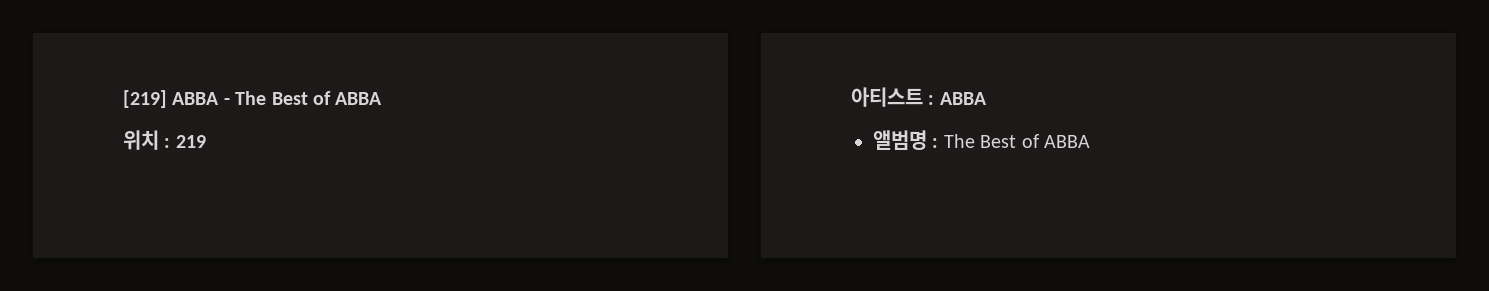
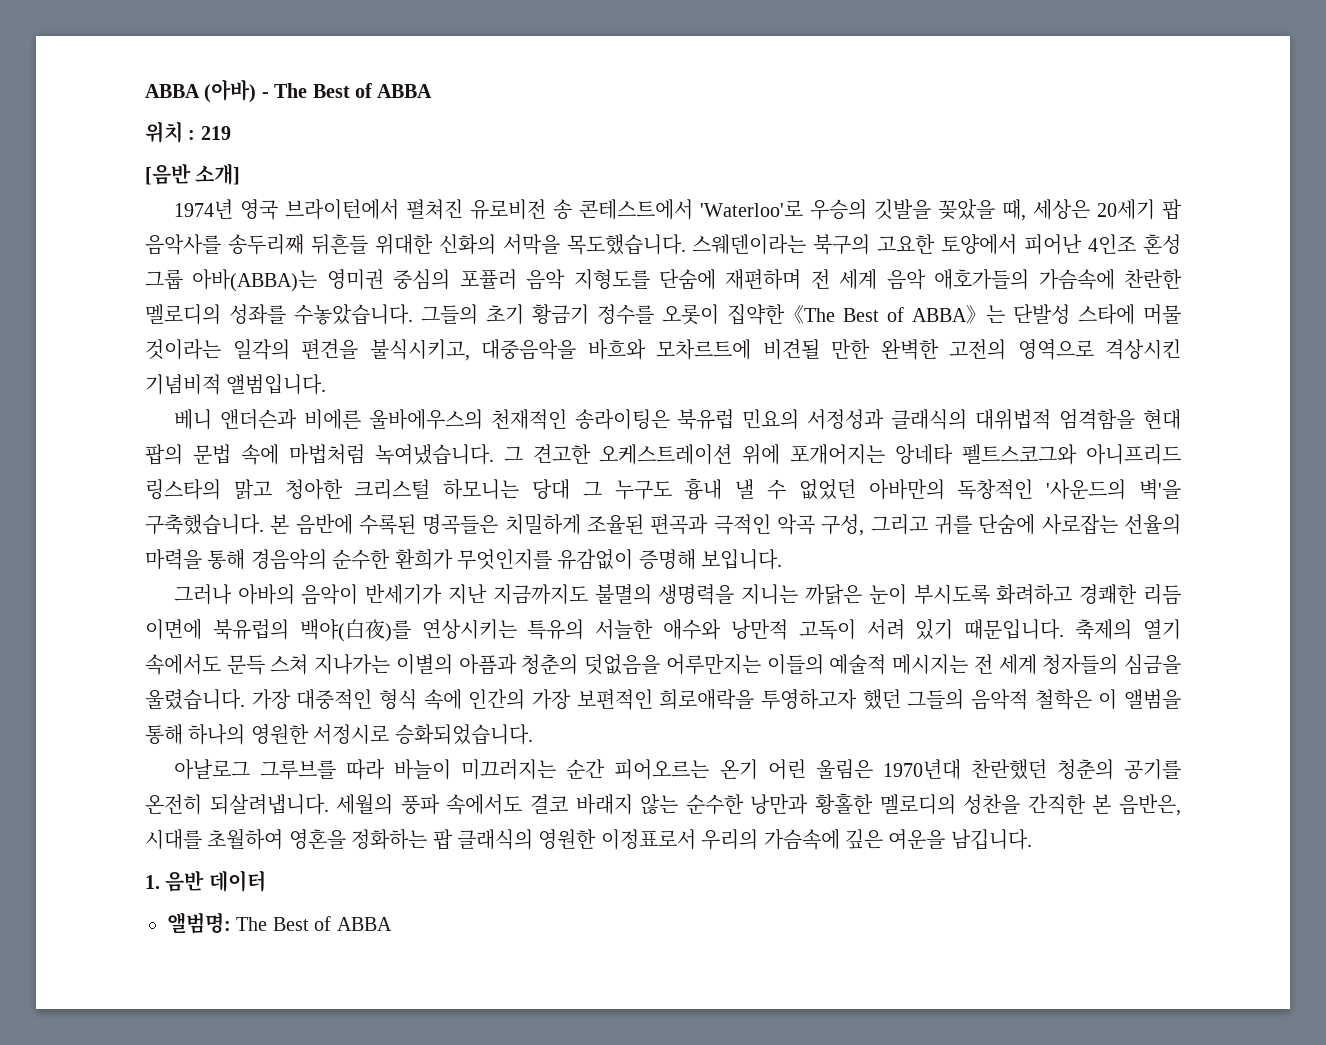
[123,90,220,108] [219] ABBA -> [145,79,257,103] ABBA (아바)
[851,87,987,107] [873,130,939,150] 아티스트 : ABBA // 앨범명 : -> [145,163,241,185] [173,199,1183,221] [145,234,1181,255] [145,269,1182,292] [145,304,1181,325] [145,339,1181,361] [145,374,327,395] [173,409,1182,430] [145,444,1181,465] [145,478,1181,500] [145,514,1182,536] [145,549,783,570] [173,584,1181,605] [145,619,1181,642] [145,654,1181,675] [145,689,1181,710] [145,724,533,745] [173,759,1181,780] [145,793,1182,816] [145,828,1032,850] [145,870,266,892] [167,912,231,934] [음반 소개] // 1974년 영국 브라이턴에서 펼쳐진 유로비전 송 콘테스트에서 'Waterloo'로 우승의 깃발을 꽂았을 때, 세상은 20세기 팝 음악사를 송두리째 뒤흔들 위대한 신화의 서막을 목도했습니다. 스웨덴이라는 북구의 고요한 토양에서 피어난 4인조 혼성 그룹 아바(ABBA)는 영미권 중심의 포퓰러 음악 지형도를 단숨에 재편하며 전 세계 음악 애호가들의 가슴속에 찬란한 멜로디의 성좌를 수놓았습니다. 그들의 초기 황금기 정수를 오롯이 집약한《The Best of ABBA》는 단발성 스타에 머물 것이라는 일각의 편견을 불식시키고, 대중음악을 바흐와 모차르트에 비견될 만한 완벽한 고전의 영역으로 격상시킨 기념비적 앨범입니다. // 베니 앤더슨과 비에른 울바에우스의 천재적인 송라이팅은 북유럽 민요의 서정성과 클래식의 대위법적 엄격함을 현대 팝의 문법 속에 마법처럼 녹여냈습니다. 그 견고한 오케스트레이션 위에 포개어지는 앙네타 펠트스코그와 아니프리드 링스타의 맑고 청아한 크리스털 하모니는 당대 그 누구도 흉내 낼 수 없었던 아바만의 독창적인 '사운드의 벽'을 구축했습니다. 본 음반에 수록된 명곡들은 치밀하게 조율된 편곡과 극적인 악곡 구성, 그리고 귀를 단숨에 사로잡는 선율의 마력을 통해 경음악의 순수한 환희가 무엇인지를 유감없이 증명해 보입니다. // 그러나 아바의 음악이 반세기가 지난 지금까지도 불멸의 생명력을 지니는 까닭은 눈이 부시도록 화려하고 경쾌한 리듬 이면에 북유럽의 백야(白夜)를 연상시키는 특유의 서늘한 애수와 낭만적 고독이 서려 있기 때문입니다. 축제의 열기 속에서도 문득 스쳐 지나가는 이별의 아픔과 청춘의 덧없음을 어루만지는 이들의 예술적 메시지는 전 세계 청자들의 심금을 울렸습니다. 가장 대중적인 형식 속에 인간의 가장 보편적인 희로애락을 투영하고자 했던 그들의 음악적 철학은 이 앨범을 통해 하나의 영원한 서정시로 승화되었습니다. // 아날로그 그루브를 따라 바늘이 미끄러지는 순간 피어오르는 온기 어린 울림은 1970년대 찬란했던 청춘의 공기를 온전히 되살려냅니다. 세월의 풍파 속에서도 결코 바래지 않는 순수한 낭만과 황홀한 멜로디의 성찬을 간직한 본 음반은, 시대를 초월하여 영혼을 정화하는 팝 클래식의 영원한 이정표로서 우리의 가슴속에 깊은 여운을 남깁니다. // 1. 음반 데이터 // 앨범명:

